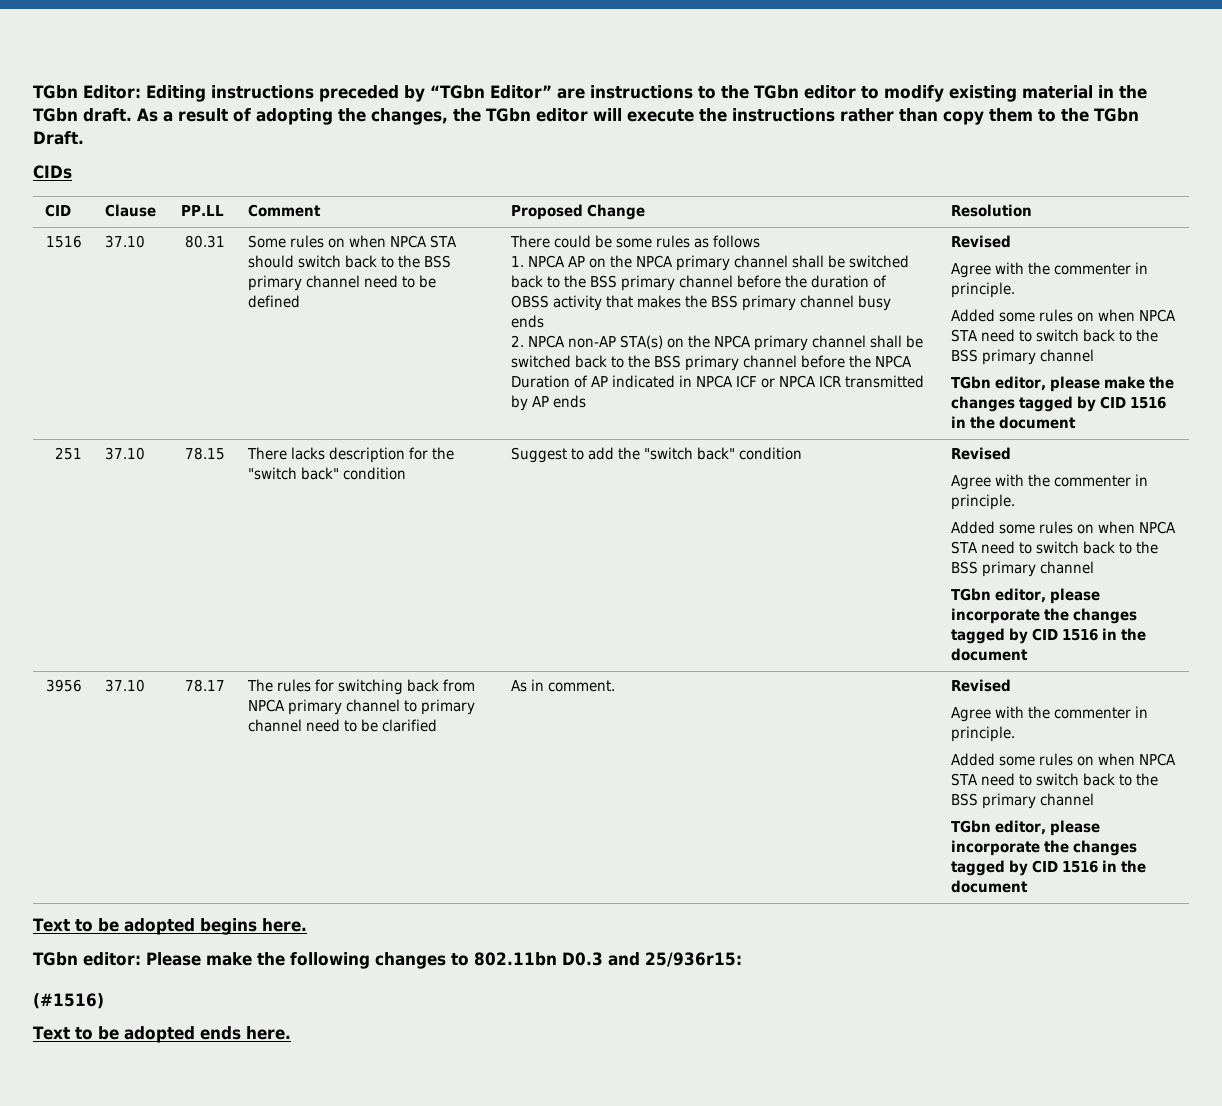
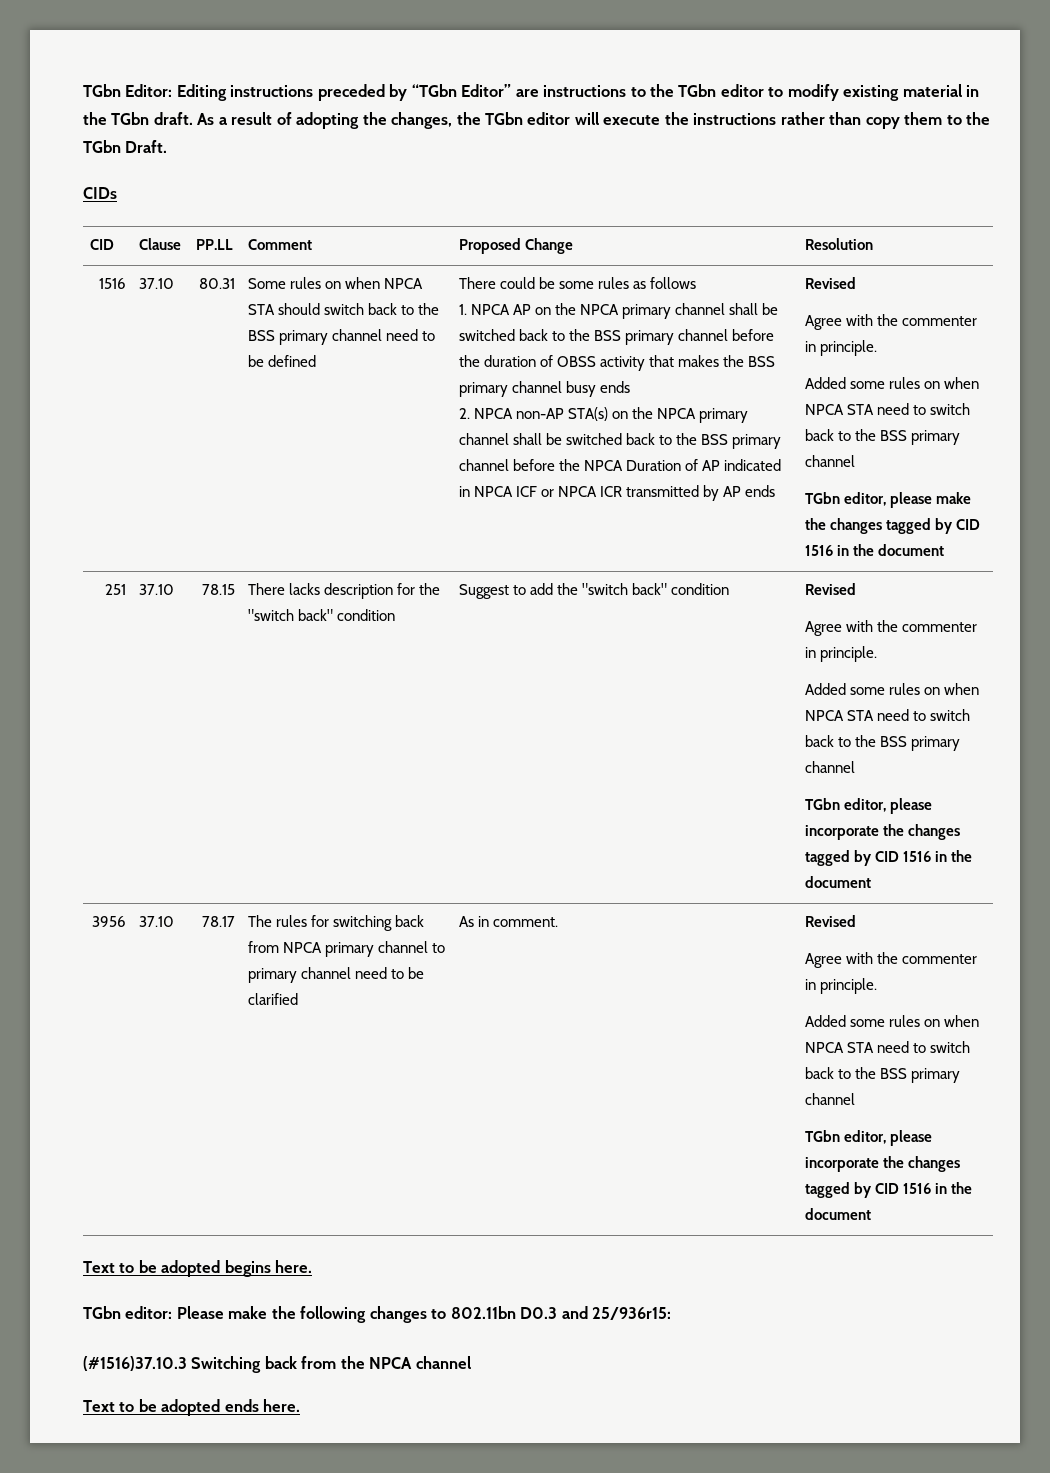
[33,993,104,1009] (#1516) -> [83,1356,471,1373] (#1516)37.10.3 Switching back from the NPCA channel

